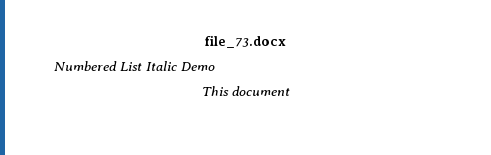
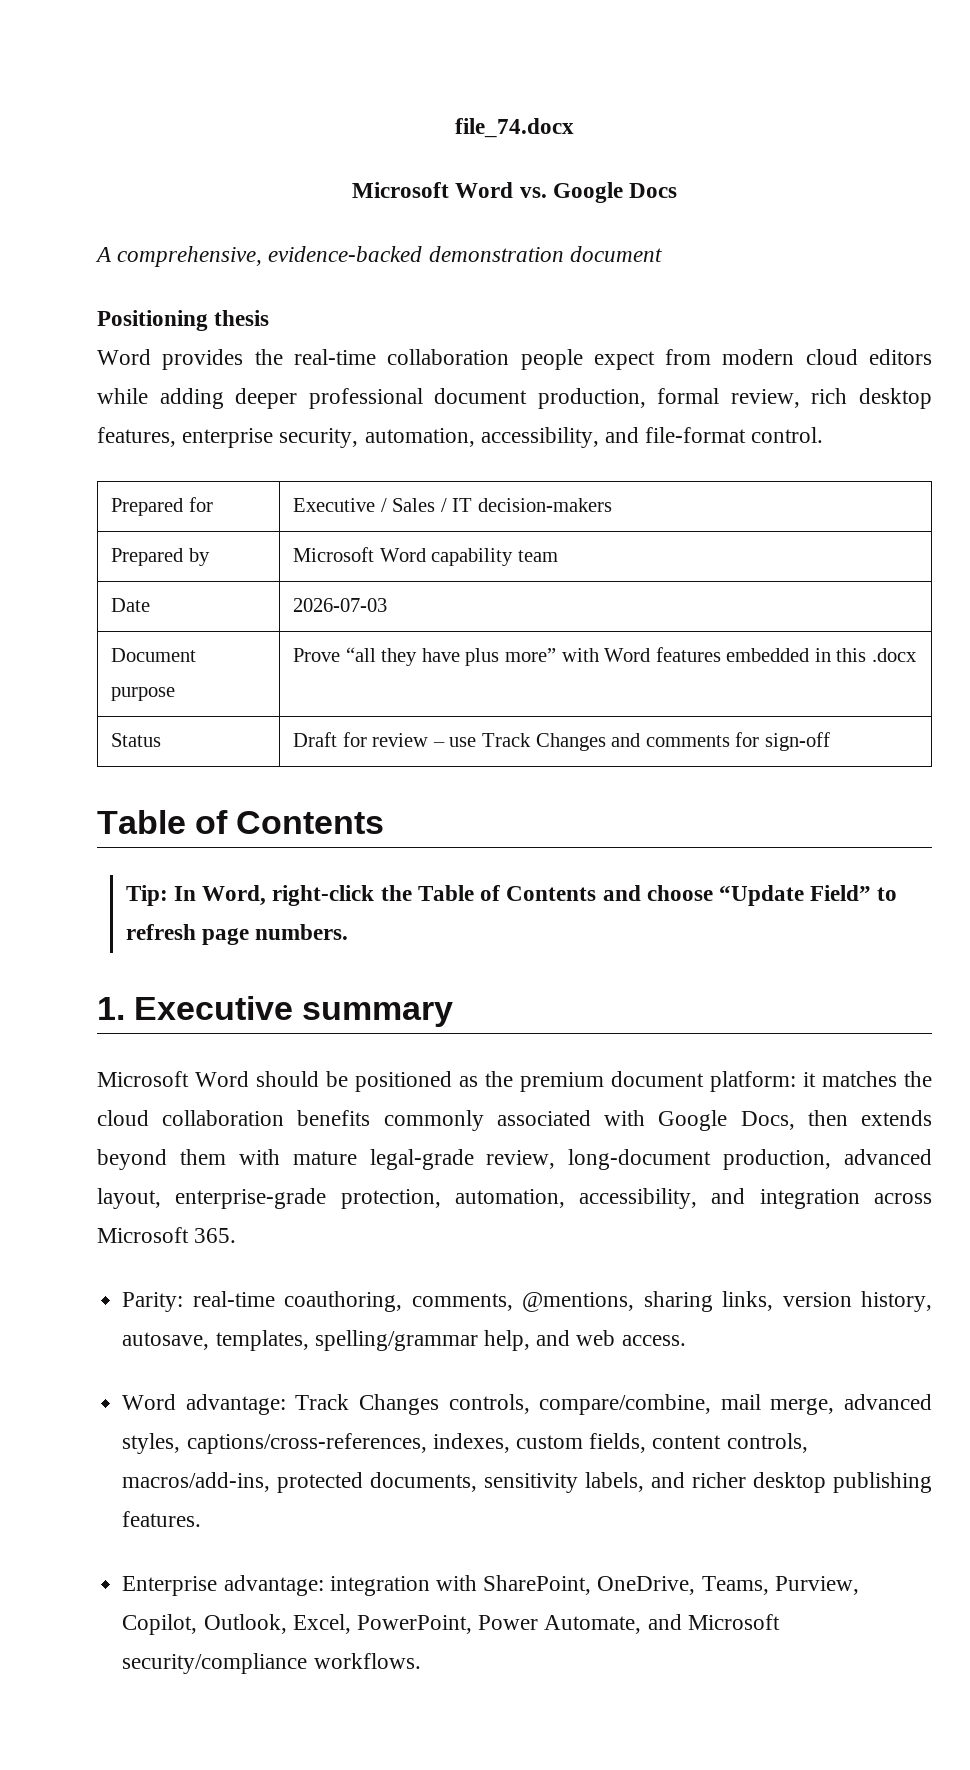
[205,35,286,48] [54,61,215,71] [201,86,290,96] file_73.docx // Numbered List Italic Demo // This document -> [455,118,574,138] [352,182,677,203] [95,246,662,267] [97,310,270,331] [97,349,932,370] [97,388,932,409] [97,427,824,448] [111,497,213,516] [293,498,613,512] [111,548,210,566] [293,547,558,566] [111,598,151,612] [293,598,388,612] [111,648,197,662] [111,687,176,701] [293,647,916,666] [111,733,162,747] [293,732,830,751] [97,810,385,834] [125,885,898,906] [125,924,349,945] [97,996,454,1027] [97,1071,932,1092] [97,1110,932,1131] [97,1149,932,1170] [97,1188,933,1209] [97,1227,237,1243] [122,1291,932,1312] [122,1330,686,1351] [122,1394,932,1415] [122,1433,808,1454] [122,1472,932,1493] [122,1511,202,1527] [122,1575,859,1596] [122,1614,780,1635] [122,1653,421,1674] file_74.docx // Microsoft Word vs. Google Docs // A comprehensive, evidence-backed demonstration document // Positioning thesis // Word provides the real-time collaboration people expect from modern cloud editors while adding deeper professional document production, formal review, rich desktop features, enterprise security, automation, accessibility, and file-format control. // Prepared for | Executive / Sales / IT decision-makers // Prepared by | Microsoft Word capability team // Date | 2026-07-03 // Document purpose | Prove “all they have plus more” with Word features embedded in this .docx // Status | Draft for review – use Track Changes and comments for sign-off // Table of Contents // Tip: In Word, right-click the Table of Contents and choose “Update Field” to refresh page numbers. // 1. Executive summary // Microsoft Word should be positioned as the premium document platform: it matches the cloud collaboration benefits commonly associated with Google Docs, then extends beyond them with mature legal-grade review, long-document production, advanced layout, enterprise-grade protection, automation, accessibility, and integration across Microsoft 365. // Parity: real-time coauthoring, comments, @mentions, sharing links, version history, autosave, templates, spelling/grammar help, and web access. // Word advantage: Track Changes controls, compare/combine, mail merge, advanced styles, captions/cross-references, indexes, custom fields, content controls, macros/add-ins, protected documents, sensitivity labels, and richer desktop publishing features. // Enterprise advantage: integration with SharePoint, OneDrive, Teams, Purview, Copilot, Outlook, Excel, PowerPoint, Power Automate, and Microsoft security/compliance workflows.

